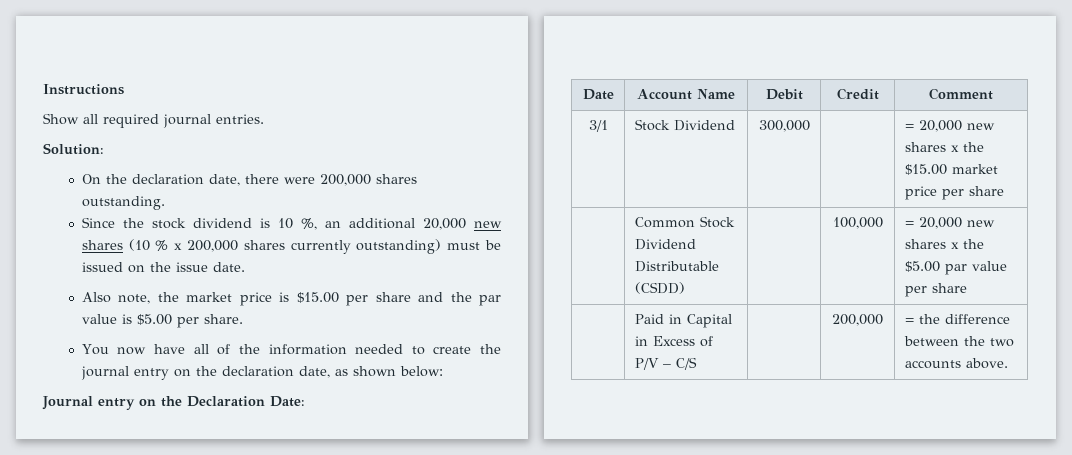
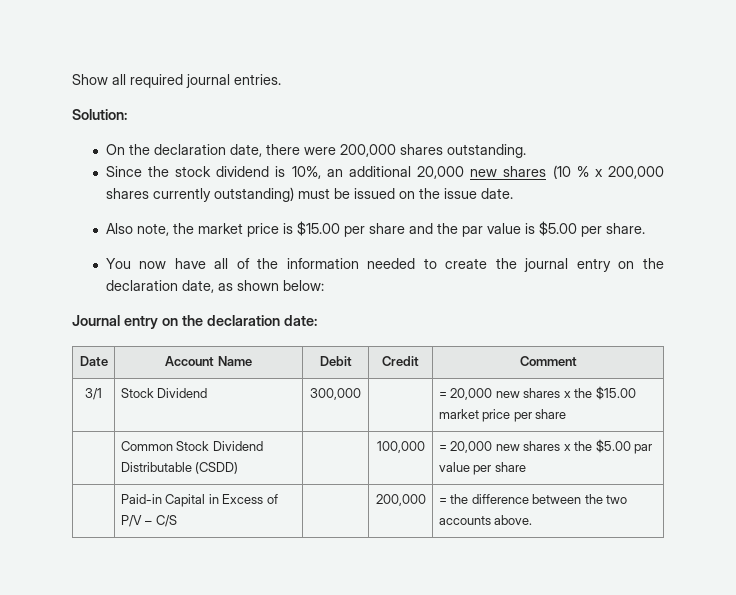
[43,84,124,95] Instructions // -> (72, 79) none
[277,218,317,230] 10 %, -> [291,166,321,179] 10%,
[187,396,305,407] Declaration Date: -> [207,315,317,326] declaration date:
[634,314,682,324] Paid in -> [120,494,162,504] Paid-in

